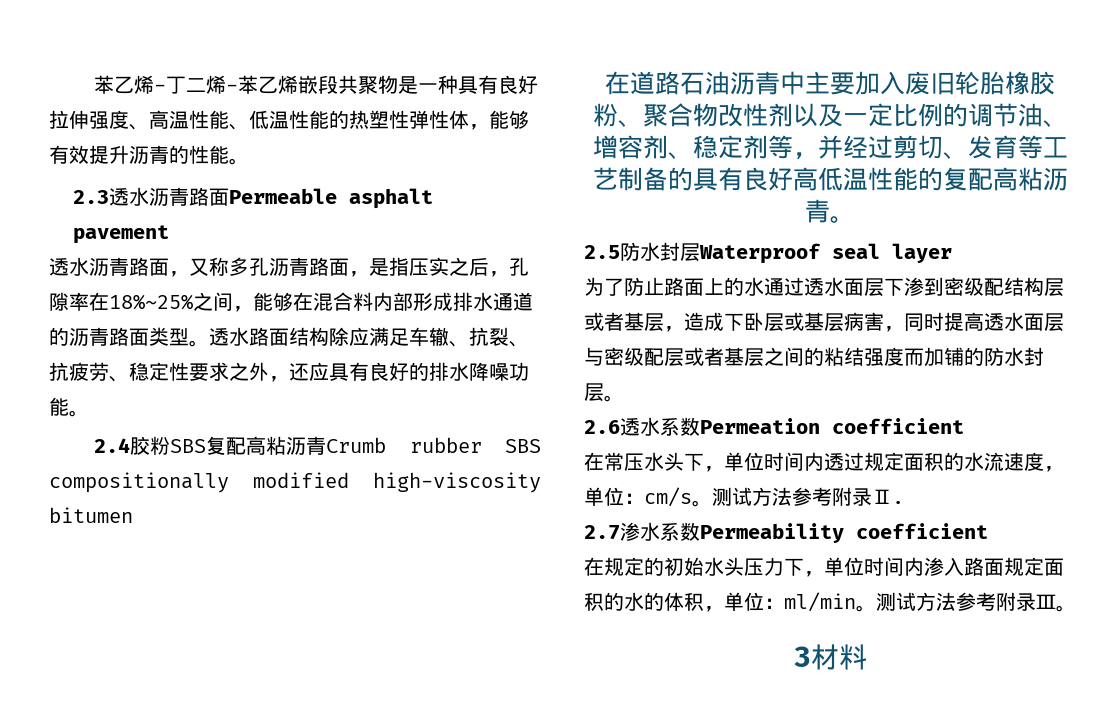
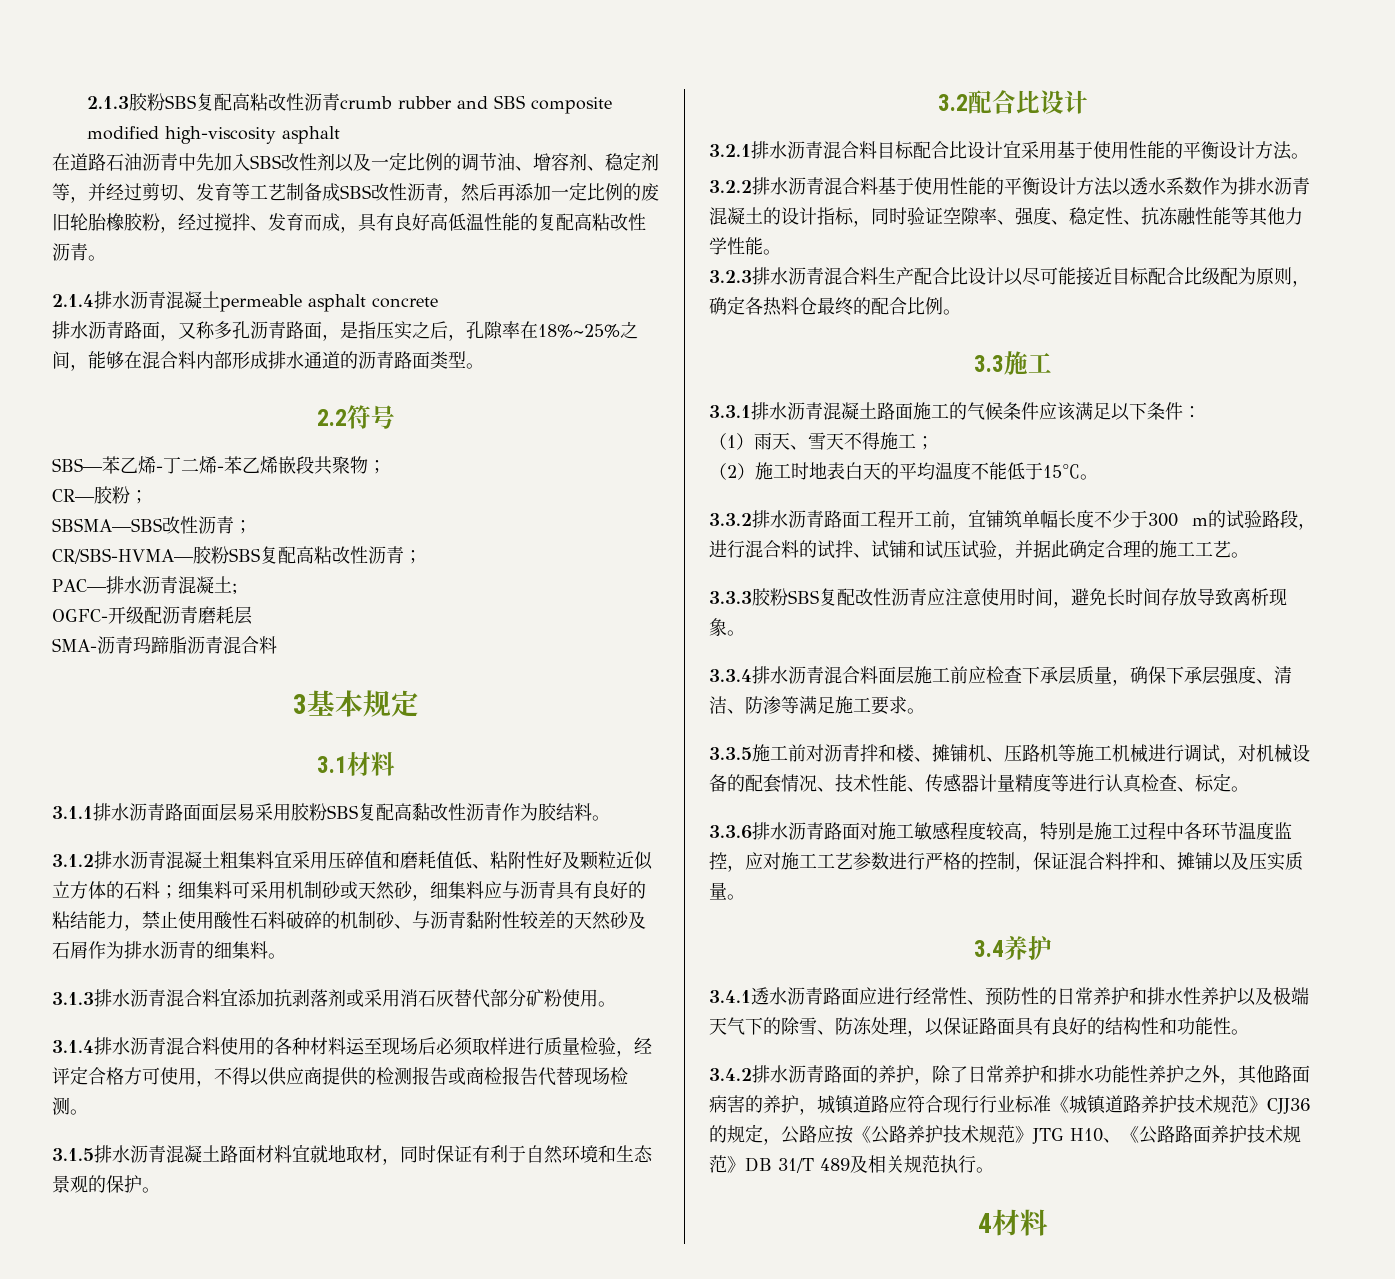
[94,75,539,94] [49,110,529,130] [49,145,249,165] [73,187,434,209] [73,225,170,244] [49,258,69,276] 苯乙烯-丁二烯-苯乙烯嵌段共聚物是一种具有良好拉伸强度、高温性能、低温性能的热塑性弹性体，能够有效提升沥青的性能。 // 2.3透水沥青路面Permeable asphalt pavement // 透 -> [86,93,612,114] [86,126,340,144] [52,152,659,172] [52,182,659,203] [52,213,646,233] [52,243,106,261] [52,291,438,312] [52,321,70,339] 2.1.3胶粉SBS复配高粘改性沥青crumb rubber and SBS composite modified high-viscosity asphalt // 在道路石油沥青中先加入SBS改性剂以及一定比例的调节油、增容剂、稳定剂等，并经过剪切、发育等工艺制备成SBS改性沥青，然后再添加一定比例的废旧轮胎橡胶粉，经过搅拌、发育而成，具有良好高低温性能的复配高粘改性沥青。 // 2.1.4排水沥青混凝土permeable asphalt concrete // 排
[209,327,529,347] [49,362,529,382] [49,397,89,417] [94,436,541,455] [49,472,541,493] [49,507,133,523] [605,71,1055,95] [592,103,1068,127] [592,135,1068,160] [592,167,1068,191] [805,199,855,223] [584,242,952,264] [584,277,1064,297] [584,312,1064,332] [584,347,1044,367] [584,383,624,402] [584,417,964,436] [584,452,1064,472] [584,487,904,507] [584,522,988,543] [584,557,1064,577] [584,592,1076,612] [793,646,811,667] 透水路面结构除应满足车辙、抗裂、抗疲劳、稳定性要求之外，还应具有良好的排水降噪功能。 // 2.4胶粉SBS复配高粘沥青Crumb rubber SBS compositionally modified high-viscosity bitumen // 在道路石油沥青中主要加入废旧轮胎橡胶粉、聚合物改性剂以及一定比例的调节油、增容剂、稳定剂等，并经过剪切、发育等工艺制备的具有良好高低温性能的复配高粘沥青。 // 2.5防水封层Waterproof seal layer // 为了防止路面上的水通过透水面层下渗到密级配结构层或者基层，造成下卧层或基层病害，同时提高透水面层与密级配层或者基层之间的粘结强度而加铺的防水封层。 // 2.6透水系数Permeation coefficient // 在常压水头下，单位时间内透过规定面积的水流速度，单位：cm/s。测试方法参考附录Ⅱ. // 2.7渗水系数Permeability coefficient // 在规定的初始水头压力下，单位时间内渗入路面规定面积的水的体积，单位：ml/min。测试方法参考附录Ⅲ。 // 3 -> [316,405,395,429] [52,456,386,475] [52,486,148,504] [52,516,252,534] [52,546,422,564] [52,576,238,594] [52,606,252,625] [52,636,277,654] [292,690,419,717] [316,752,395,776] [52,803,610,822] [52,851,653,870] [52,881,646,901] [52,911,646,931] [52,941,286,959] [52,989,616,1008] [52,1037,652,1057] [52,1066,628,1087] [52,1097,88,1115] [52,1145,653,1165] [52,1175,160,1193] [937,90,1088,114] [709,141,1309,160] [709,177,1310,196] [709,206,1303,227] [709,237,781,255] [709,267,1310,287] [709,296,961,316] [973,351,1052,375] [709,402,1201,421] [709,432,934,450] [709,462,1098,480] [709,510,1316,530] [709,539,1249,560] [709,588,1287,608] [709,618,745,636] [709,666,1292,686] [709,696,925,715] [709,744,1310,764] [709,773,1249,793] [709,822,1292,842] [709,852,1303,872] [709,882,745,900] [973,936,1052,960] [709,986,1309,1006] [709,1017,1249,1037] [709,1065,1310,1085] [709,1095,1311,1115] [709,1124,1301,1145] [709,1155,994,1173] [977,1213,992,1233] // 2.2符号 // SBS—苯乙烯-丁二烯-苯乙烯嵌段共聚物； // CR—胶粉； // SBSMA—SBS改性沥青； // CR/SBS-HVMA—胶粉SBS复配高粘改性沥青； // PAC—排水沥青混凝土; // OGFC-开级配沥青磨耗层 // SMA-沥青玛蹄脂沥青混合料 // 3基本规定 // 3.1材料 // 3.1.1排水沥青路面面层易采用胶粉SBS复配高黏改性沥青作为胶结料。 // 3.1.2排水沥青混凝土粗集料宜采用压碎值和磨耗值低、粘附性好及颗粒近似立方体的石料；细集料可采用机制砂或天然砂，细集料应与沥青具有良好的粘结能力，禁止使用酸性石料破碎的机制砂、与沥青黏附性较差的天然砂及石屑作为排水沥青的细集料。 // 3.1.3排水沥青混合料宜添加抗剥落剂或采用消石灰替代部分矿粉使用。 // 3.1.4排水沥青混合料使用的各种材料运至现场后必须取样进行质量检验，经评定合格方可使用，不得以供应商提供的检测报告或商检报告代替现场检测。 // 3.1.5排水沥青混凝土路面材料宜就地取材，同时保证有利于自然环境和生态景观的保护。 // 3.2配合比设计 // 3.2.1排水沥青混合料目标配合比设计宜采用基于使用性能的平衡设计方法。 // 3.2.2排水沥青混合料基于使用性能的平衡设计方法以透水系数作为排水沥青混凝土的设计指标，同时验证空隙率、强度、稳定性、抗冻融性能等其他力学性能。 // 3.2.3排水沥青混合料生产配合比设计以尽可能接近目标配合比级配为原则，确定各热料仓最终的配合比例。 // 3.3施工 // 3.3.1排水沥青混凝土路面施工的气候条件应该满足以下条件： // （1）雨天、雪天不得施工； // （2）施工时地表白天的平均温度不能低于15℃。 // 3.3.2排水沥青路面工程开工前，宜铺筑单幅长度不少于300 m的试验路段，进行混合料的试拌、试铺和试压试验，并据此确定合理的施工工艺。 // 3.3.3胶粉SBS复配改性沥青应注意使用时间，避免长时间存放导致离析现象。 // 3.3.4排水沥青混合料面层施工前应检查下承层质量，确保下承层强度、清洁、防渗等满足施工要求。 // 3.3.5施工前对沥青拌和楼、摊铺机、压路机等施工机械进行调试，对机械设备的配套情况、技术性能、传感器计量精度等进行认真检查、标定。 // 3.3.6排水沥青路面对施工敏感程度较高，特别是施工过程中各环节温度监控，应对施工工艺参数进行严格的控制，保证混合料拌和、摊铺以及压实质量。 // 3.4养护 // 3.4.1透水沥青路面应进行经常性、预防性的日常养护和排水性养护以及极端天气下的除雪、防冻处理，以保证路面具有良好的结构性和功能性。 // 3.4.2排水沥青路面的养护，除了日常养护和排水功能性养护之外，其他路面病害的养护，城镇道路应符合现行行业标准《城镇道路养护技术规范》CJJ36的规定，公路应按《公路养护技术规范》JTG H10、《公路路面养护技术规范》DB 31/T 489及相关规范执行。 // 4

